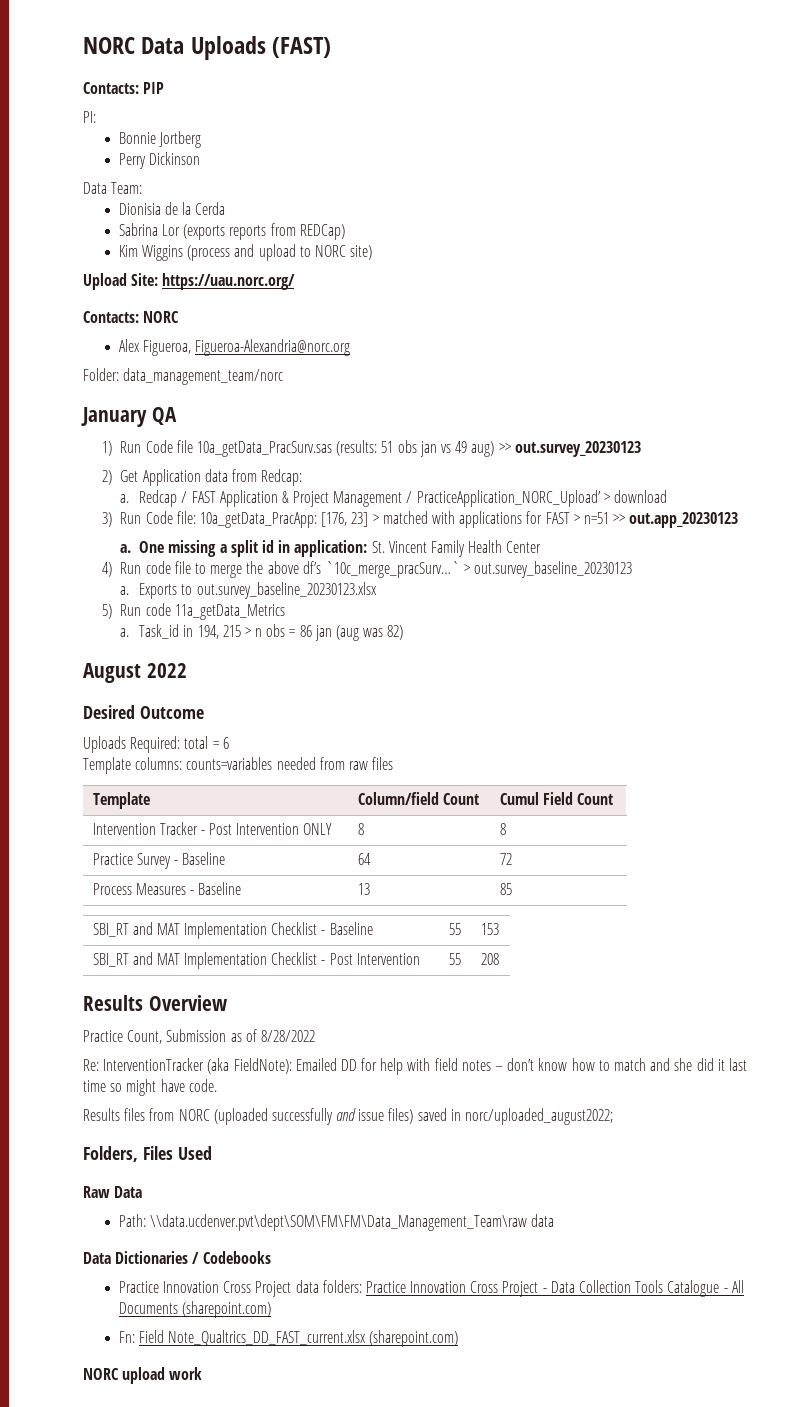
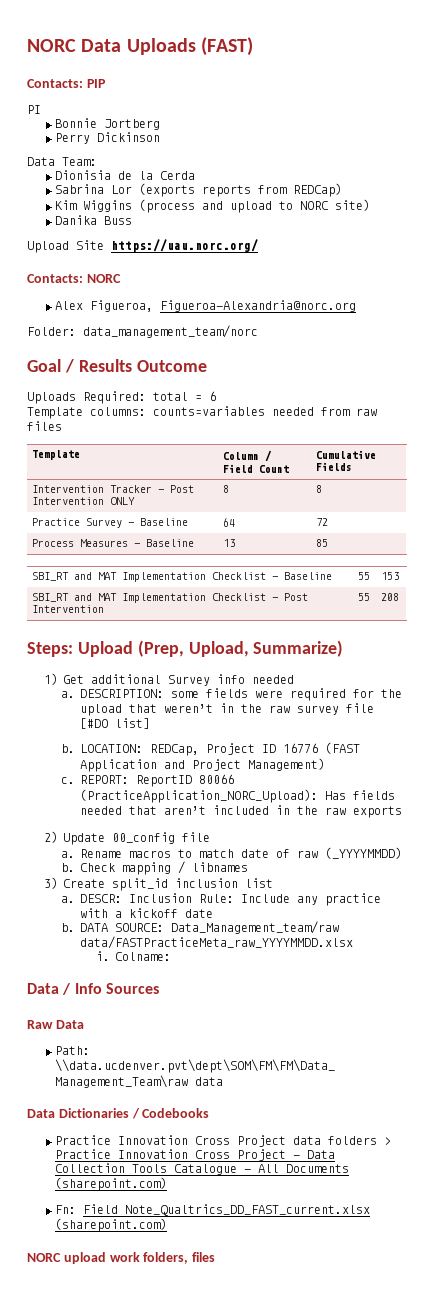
[83,111,96,123] PI: -> [27,105,41,114] PI
[83,273,159,290] // Upload Site: -> [55,215,133,225] [27,240,104,253] // Danika Buss // Upload Site
[81,407,177,427] [101,440,641,457] [101,469,303,486] [120,490,668,507] [101,511,739,528] [120,540,542,557] [101,561,633,578] [120,582,377,599] [101,603,285,620] [120,624,404,641] [83,663,187,683] [83,705,135,719] January QA // 1) Run Code file 10a_getData_PracSurv.sas (results: 51 obs jan vs 49 aug) >> out.survey_20230123 // 2) Get Application data from Redcap: // a. Redcap / FAST Application & Project Management / PracticeApplication_NORC_Upload’ > download // 3) Run Code file: 10a_getData_PracApp: [176, 23] > matched with applications for FAST > n=51 >> out.app_20230123 // a. One missing a split id in application: St. Vincent Family Health Center // 4) Run code file to merge the above df’s `10c_merge_pracSurv…` > out.survey_baseline_20230123 // a. Exports to out.survey_baseline_20230123.xlsx // 5) Run code 11a_getData_Metrics // a. Task_id in 194, 215 > n obs = 86 jan (aug was 82) // August 2022 // Desired -> [27,359,132,373] Goal / Results
[357,792,479,805] [499,792,613,805] Column/field Count | Cumul Field Count -> [223,450,273,462] [223,464,290,473] [316,450,377,459] [316,462,353,471] Column / Field Count | Cumulative Fields
[83,995,227,1011] [83,1029,315,1044] [83,1058,747,1075] [83,1079,217,1096] [83,1108,614,1125] [83,1146,212,1162] Results Overview // Practice Count, Submission as of 8/28/2022 // Re: InterventionTracker (aka FieldNote): Emailed DD for help with field notes – don’t know how to match and she did it last time so might have code. // Results files from NORC (uploaded successfully and issue files) saved in norc/uploaded_august2022; // Folders, Files Used -> [27,640,344,657] [44,673,295,686] [61,688,403,701] [80,703,375,716] [80,718,151,729] [61,742,361,756] [80,758,326,772] [61,774,235,787] [80,789,396,803] [80,805,403,818] [44,831,211,845] [61,847,403,859] [61,861,249,875] [44,877,274,891] [61,893,382,906] [80,908,214,918] [61,921,340,934] [80,936,354,949] [95,951,171,961] [27,983,159,995] Steps: Upload (Prep, Upload, Summarize) // 1) Get additional Survey info needed // a. DESCRIPTION: some fields were required for the upload that weren’t in the raw survey file [#DO list] // b. LOCATION: REDCap, Project ID 16776 (FAST Application and Project Management) // c. REPORT: ReportID 80066 (PracticeApplication_NORC_Upload): Has fields needed that aren’t included in the raw exports // 2) Update 00_config file // a. Rename macros to match date of raw (_YYYYMMDD) // b. Check mapping / libnames // 3) Create split_id inclusion list // a. DESCR: Inclusion Rule: Include any practice with a kickoff date // b. DATA SOURCE: Data_Management_team/raw data/FASTPracticeMeta_raw_YYYYMMDD.xlsx // i. Colname: // Data / Info Sources
[322,1280,362,1293] folders: -> [328,1136,392,1145] folders >
(203, 1373) none -> [143,1252,216,1264] folders, files

